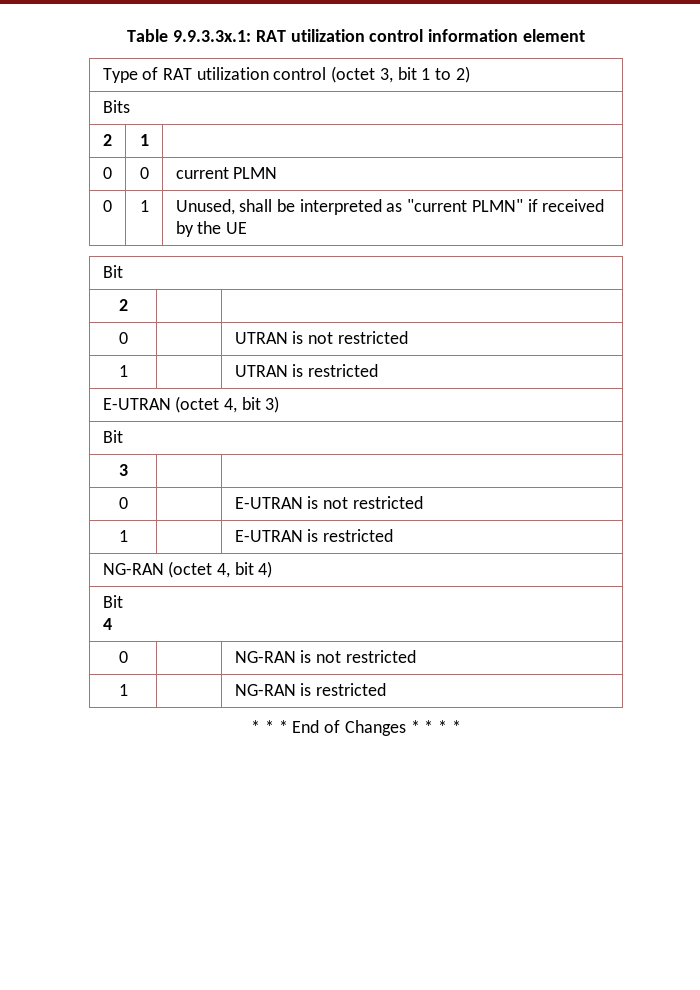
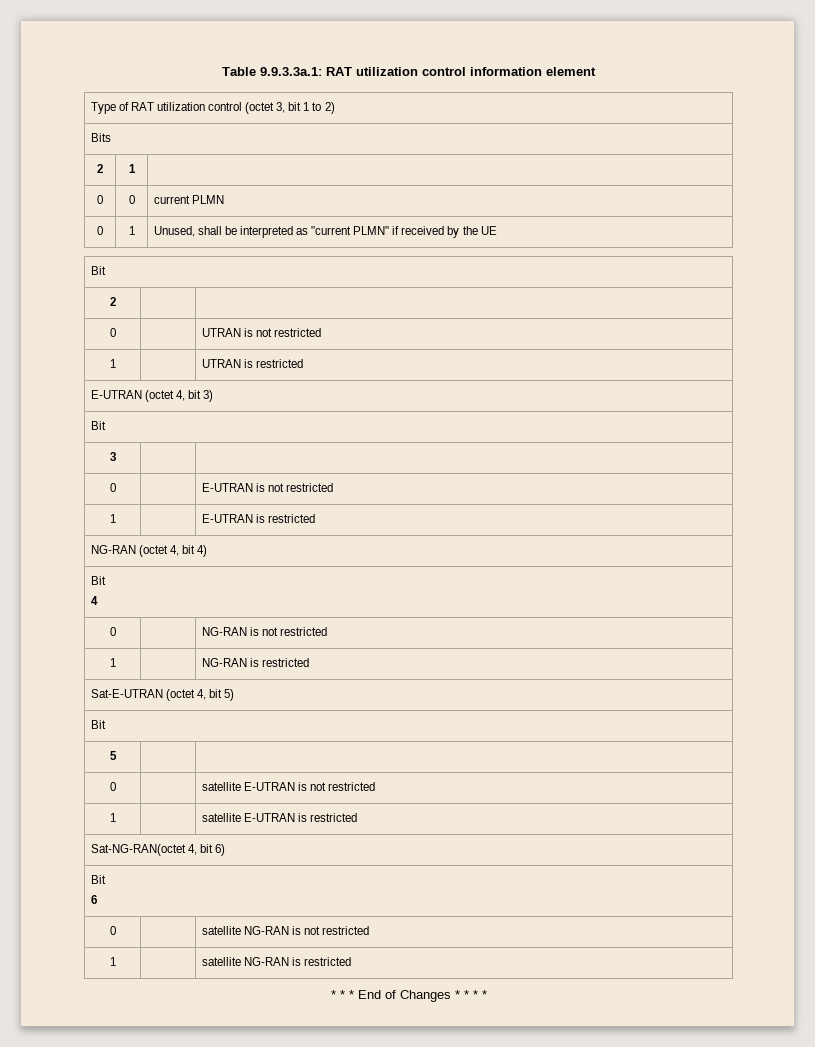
[173,30,252,42] 9.9.3.3x.1: -> [260,67,322,76] 9.9.3.3a.1:
(386, 689) none -> [90,689,234,701] [90,720,106,729] [109,751,117,760] [109,782,116,791] [201,782,375,791] [109,813,116,822] [201,813,357,822] [90,844,225,856] [90,875,106,884] [90,895,97,904] [109,926,116,935] [201,926,369,935] [109,957,116,966] [201,957,351,966] // Sat-E-UTRAN (octet 4, bit 5) // Bit // 5 | | // 0 | | satellite E-UTRAN is not restricted // 1 | | satellite E-UTRAN is restricted // Sat-NG-RAN(octet 4, bit 6) // Bit // 6 // 0 | | satellite NG-RAN is not restricted // 1 | | satellite NG-RAN is restricted

